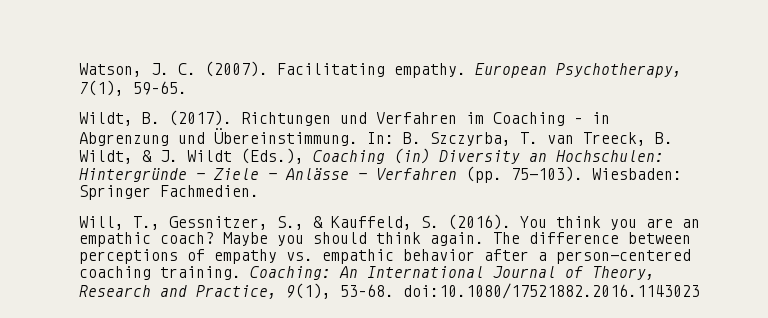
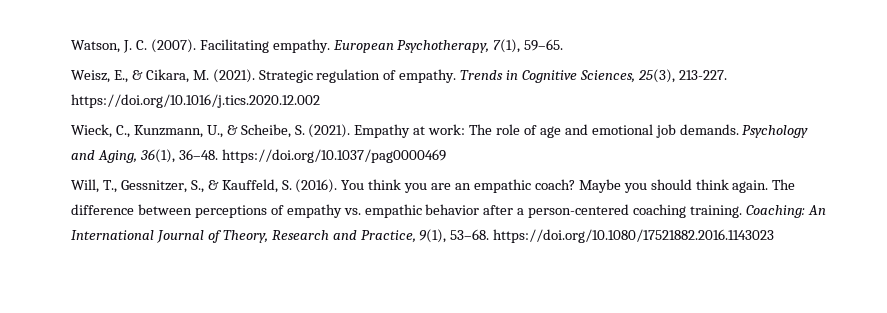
[78,110,610,126] [78,128,673,146] [78,148,664,164] [78,166,682,183] [78,185,259,200] Wildt, B. (2017). Richtungen und Verfahren im Coaching – in Abgrenzung und Übereinstimmung. In: B. Szczyrba, T. van Treeck, B. Wildt, & J. Wildt (Eds.), Coaching (in) Diversity an Hochschulen: Hintergründe – Ziele – Anlässe – Verfahren (pp. 75-103). Wiesbaden: Springer Fachmedien. -> [71,69,727,83] [71,94,321,108] [71,124,809,138] [71,149,446,163] Weisz, E., & Cikara, M. (2021). Strategic regulation of empathy. Trends in Cognitive Sciences, 25(3), 213-227. https://doi.org/10.1016/j.tics.2020.12.002 // Wieck, C., Kunzmann, U., & Scheibe, S. (2021). Empathy at work: The role of age and emotional job demands. Psychology and Aging, 36(1), 36–48. https://doi.org/10.1037/pag0000469
[402,283,700,299] doi:10.1080/17521882.2016.1143023 -> [493,229,775,243] https://doi.org/10.1080/17521882.2016.1143023

